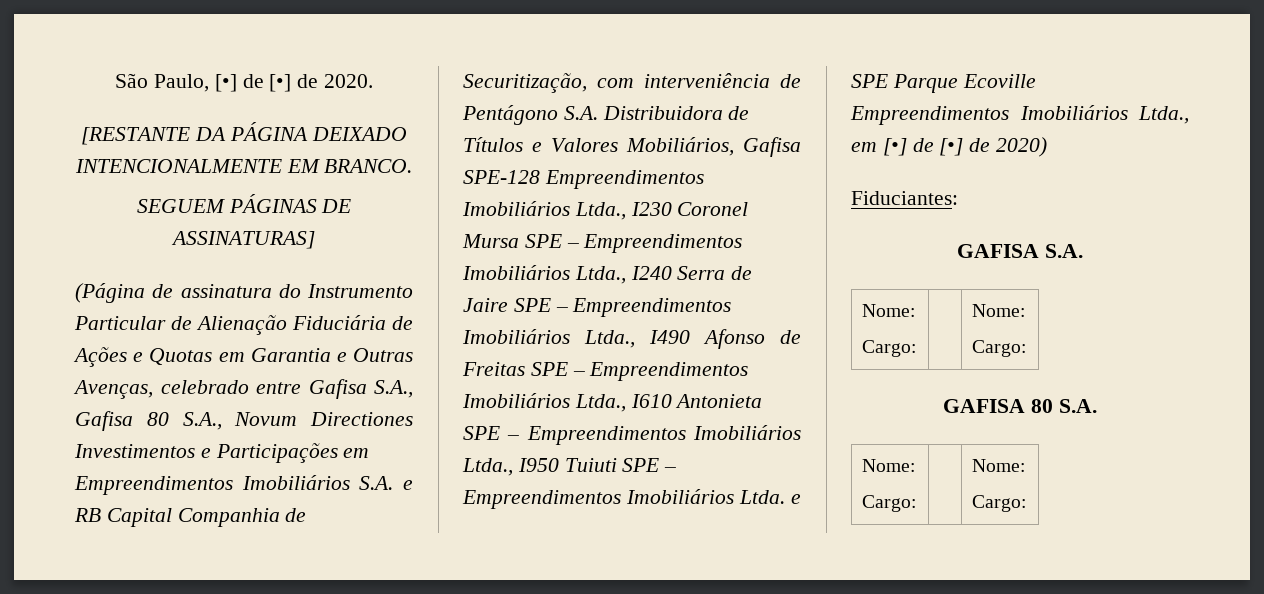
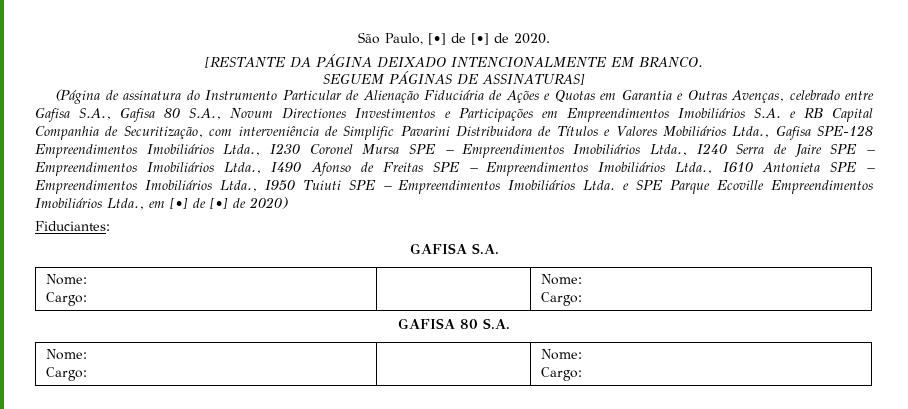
[462,105,598,125] Pentágono S.A. -> [343,126,450,140] Simplific Pavarini
[626,137,734,156] Mobiliários, -> [662,126,770,138] Mobiliários Ltda.,

